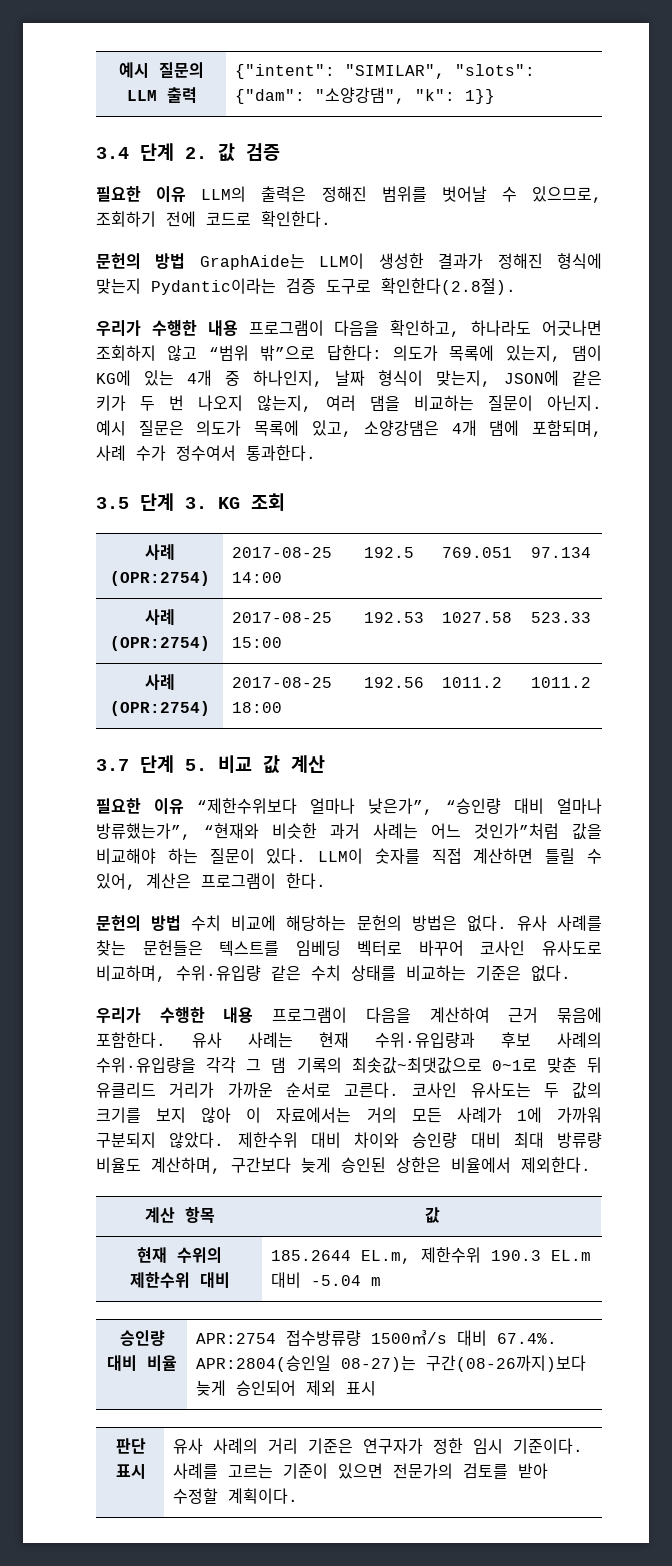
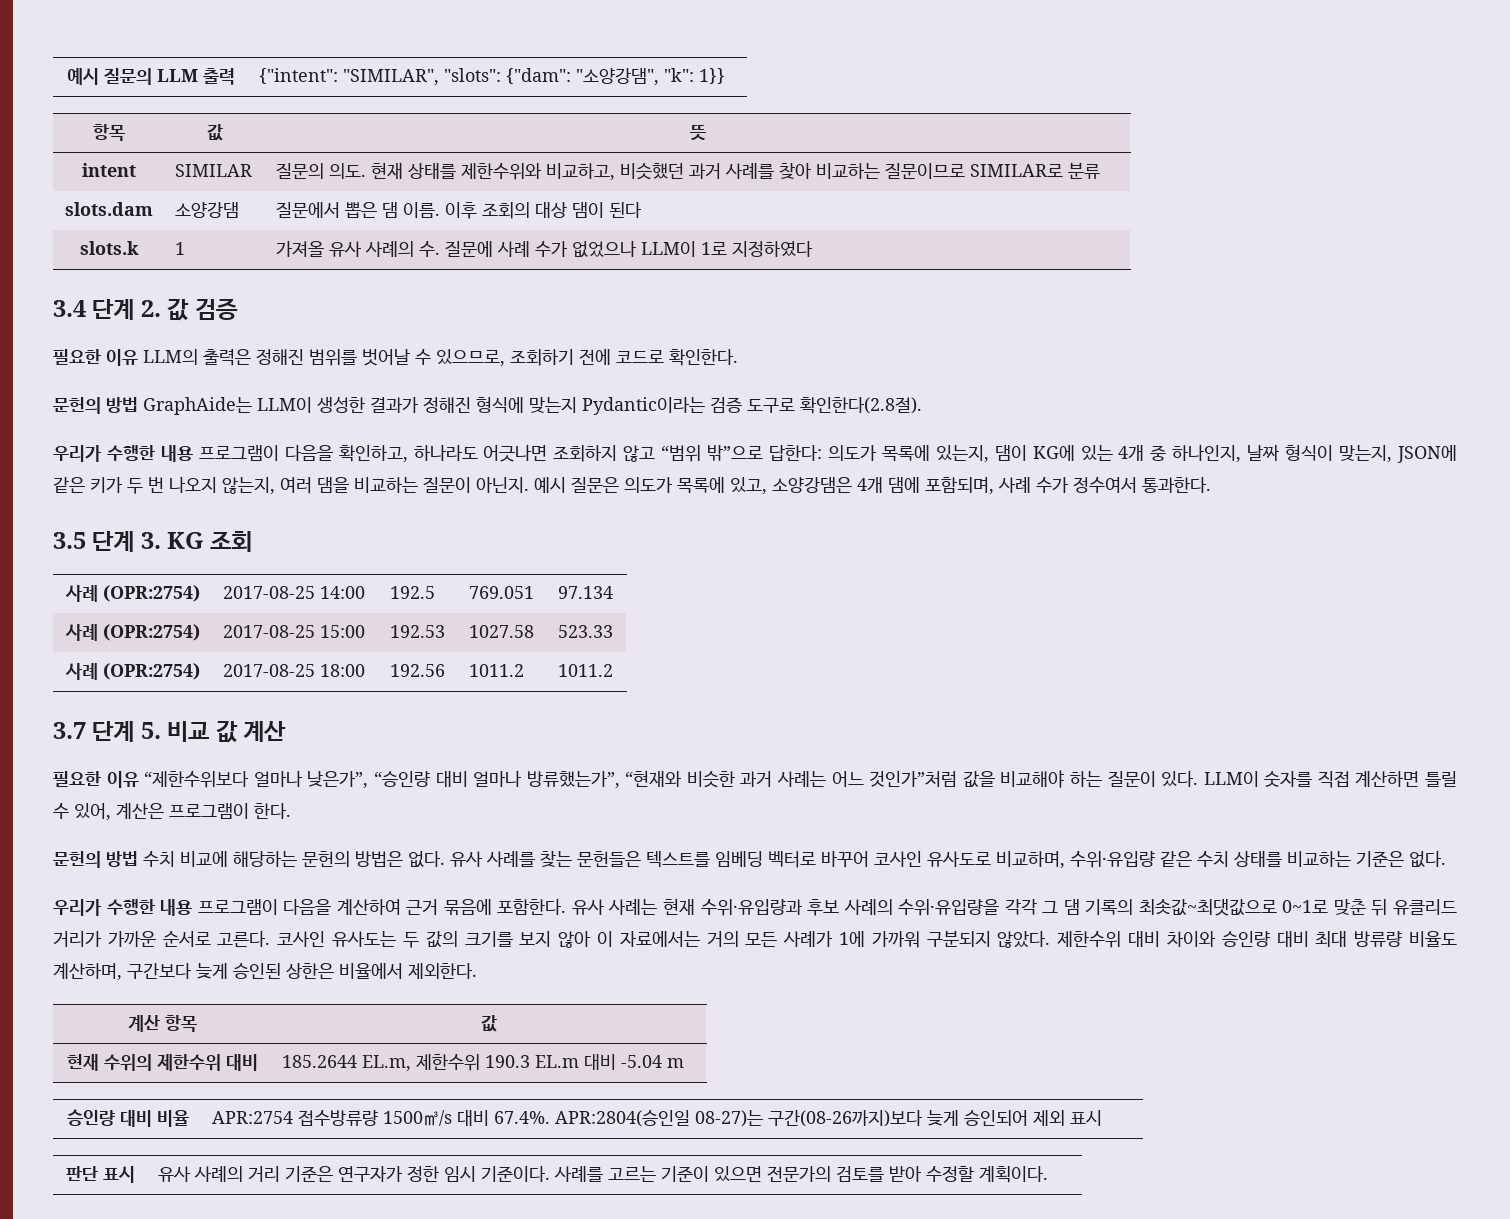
(495, 96) none -> [93,124,125,141] [207,124,223,141] [690,125,706,141] [82,163,136,177] [175,164,253,177] [276,162,1101,181] [65,202,153,216] [175,201,240,218] [276,202,643,219] [80,241,139,255] [175,242,186,255] [276,240,814,258] // 항목 | 값 | 뜻 // intent | SIMILAR | 질문의 의도. 현재 상태를 제한수위와 비교하고, 비슷했던 과거 사례를 찾아 비교하는 질문이므로 SIMILAR로 분류 // slots.dam | 소양강댐 | 질문에서 뽑은 댐 이름. 이후 조회의 대상 댐이 된다 // slots.k | 1 | 가져올 유사 사례의 수. 질문에 사례 수가 없었으나 LLM이 1로 지정하였다

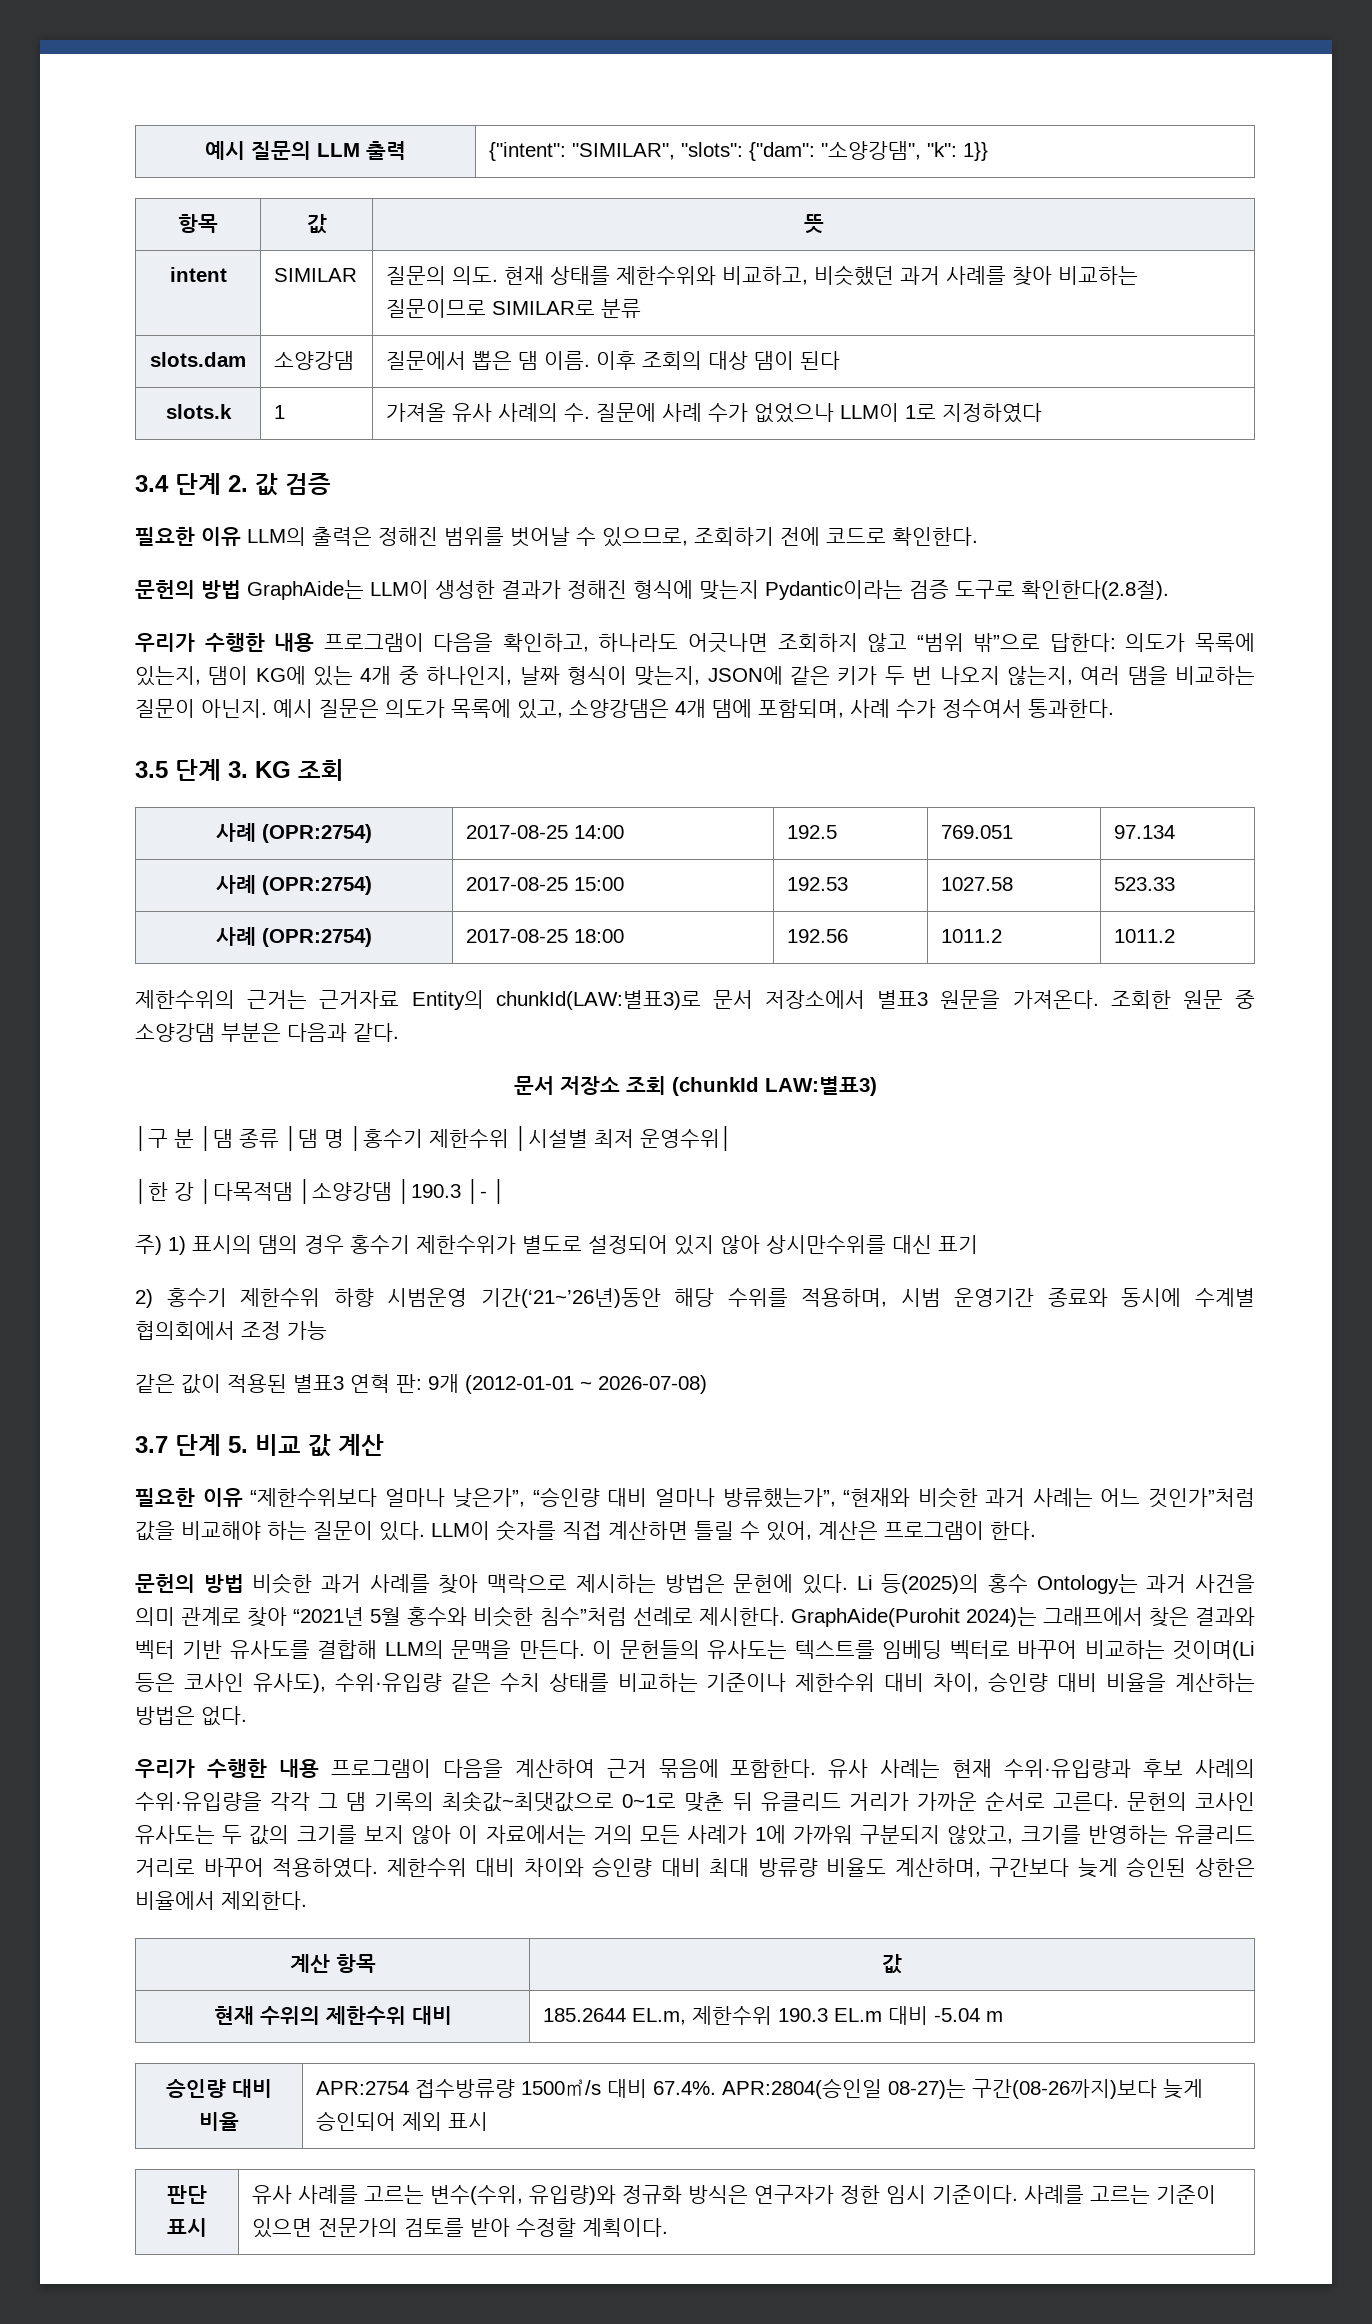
(614, 670) none -> [135,990,1255,1010] [135,1023,399,1042] [513,1076,877,1096] [135,1126,733,1151] [135,1179,506,1204] [135,1235,978,1255] [135,1288,1255,1308] [135,1321,327,1340] [135,1374,707,1394] // 제한수위의 근거는 근거자료 Entity의 chunkId(LAW:별표3)로 문서 저장소에서 별표3 원문을 가져온다. 조회한 원문 중 소양강댐 부분은 다음과 같다. // 문서 저장소 조회 (chunkId LAW:별표3) // │구 분 │댐 종류 │댐 명 │홍수기 제한수위 │시설별 최저 운영수위│ // │한 강 │다목적댐 │소양강댐 │190.3 │- │ // 주) 1) 표시의 댐의 경우 홍수기 제한수위가 별도로 설정되어 있지 않아 상시만수위를 대신 표기 // 2) 홍수기 제한수위 하향 시범운영 기간(‘21~’26년)동안 해당 수위를 적용하며, 시범 운영기간 종료와 동시에 수계별 협의회에서 조정 가능 // 같은 값이 적용된 별표3 연혁 판: 9개 (2012-01-01 ~ 2026-07-08)
[143,850,1065,869] 수치 비교에 해당하는 문헌의 방법은 없다. 유사 사례를 찾는 문헌들은 텍스트를 임베딩 벡터로 바꾸어 코사인 유사도로 비교하며, -> [252,1573,1255,1594] [135,1606,1255,1627] [135,1640,1255,1660] [135,1673,326,1693] 비슷한 과거 사례를 찾아 맥락으로 제시하는 방법은 문헌에 있다. Li 등(2025)의 홍수 Ontology는 과거 사건을 의미 관계로 찾아 “2021년 5월 홍수와 비슷한 침수”처럼 선례로 제시한다. GraphAide(Purohit 2024)는 그래프에서 찾은 결과와 벡터 기반 유사도를 결합해 LLM의 문맥을 만든다. 이 문헌들의 유사도는 텍스트를 임베딩 벡터로 바꾸어 비교하는 것이며(Li 등은 코사인 유사도),
[1356,851,1404,867] 기준은 -> [706,1672,1255,1692] [135,1706,195,1725] 기준이나 제한수위 대비 차이, 승인량 대비 비율을 계산하는 방법은
(271, 939) none -> [1126,1792,1187,1811] 문헌의
[997,931,1051,948] 않았다. -> [947,1825,1256,1845] [135,1858,379,1878] 않았고, 크기를 반영하는 유클리드 거리로 바꾸어 적용하였다.
[194,1166,334,1182] 사례의 거리 기준은 -> [298,2185,749,2205] 사례를 고르는 변수(수위, 유입량)와 정규화 방식은

